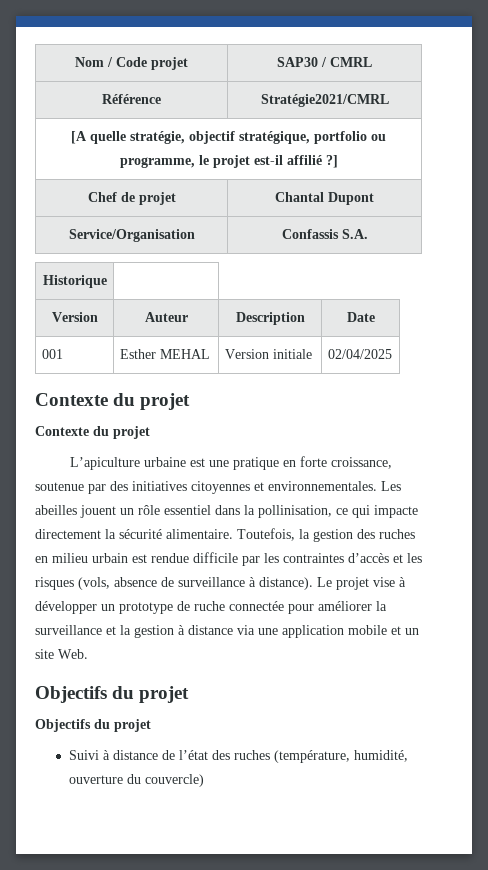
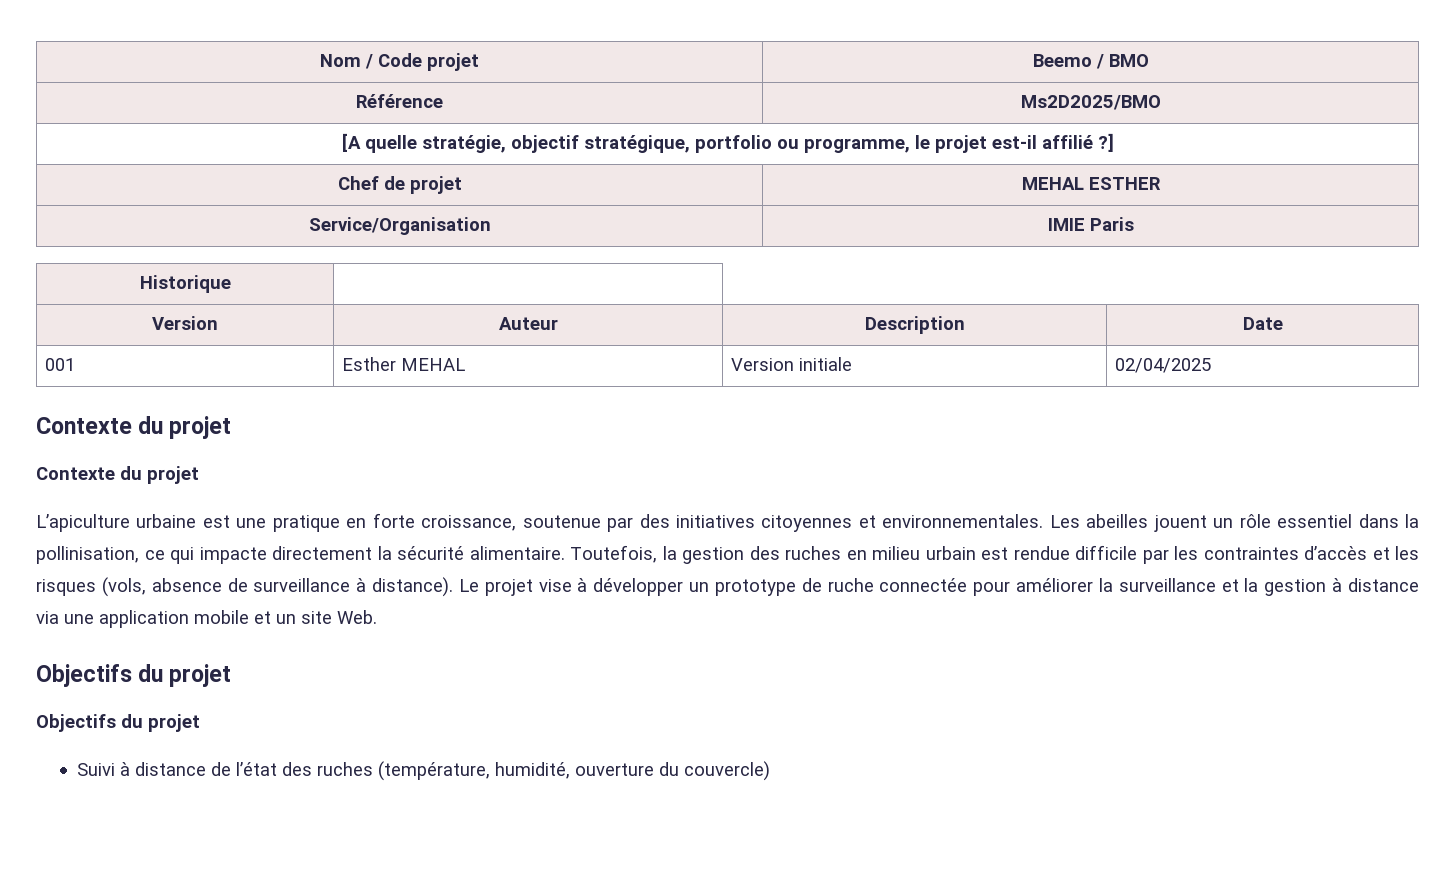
[277,57,372,67] SAP30 / CMRL -> [1032,54,1149,69] Beemo / BMO
[260,94,389,107] Stratégie2021/CMRL -> [1020,95,1161,110] Ms2D2025/BMO
[275,192,374,205] Chantal Dupont -> [1021,177,1161,190] MEHAL ESTHER
[281,229,368,239] Confassis S.A. -> [1047,217,1134,231] IMIE Paris

